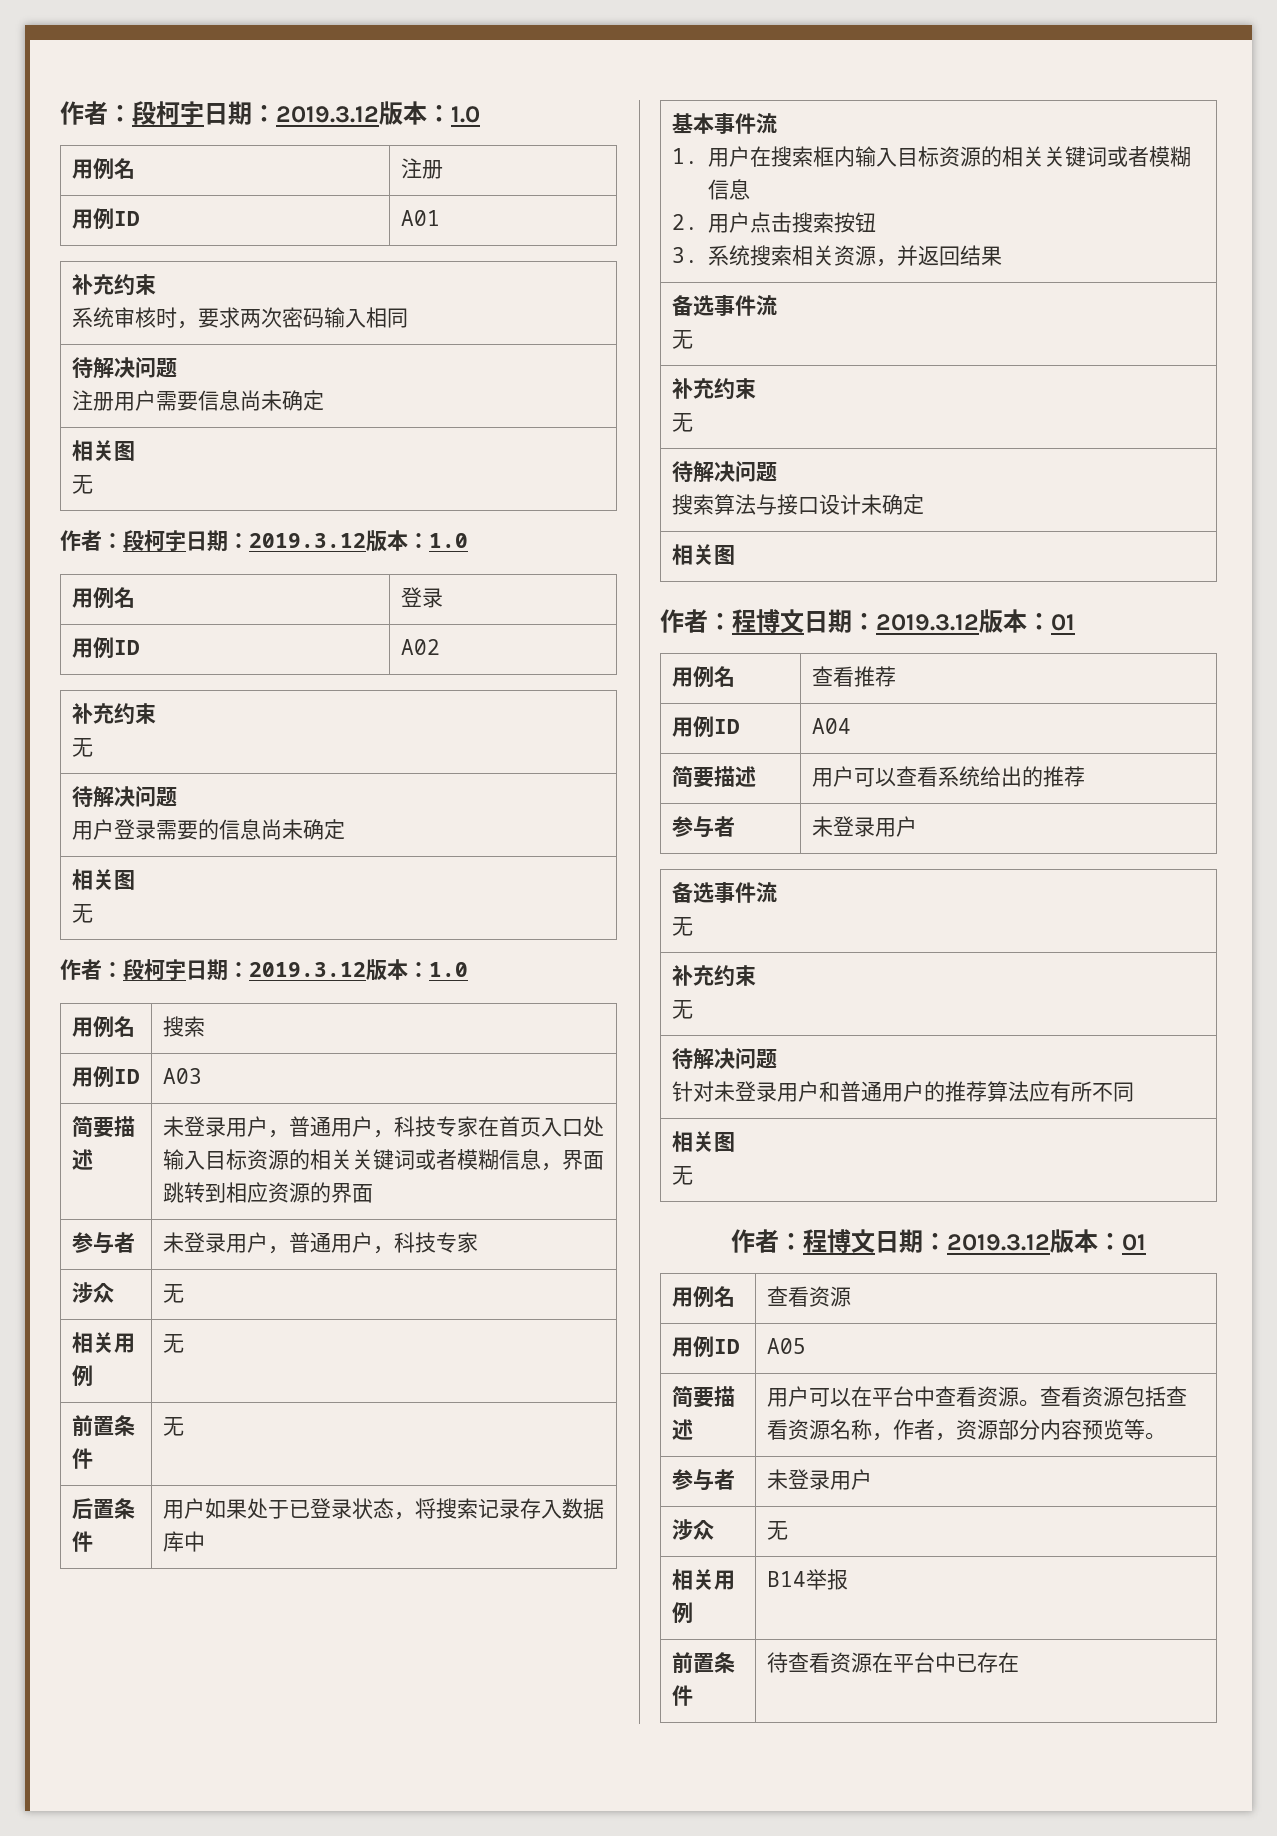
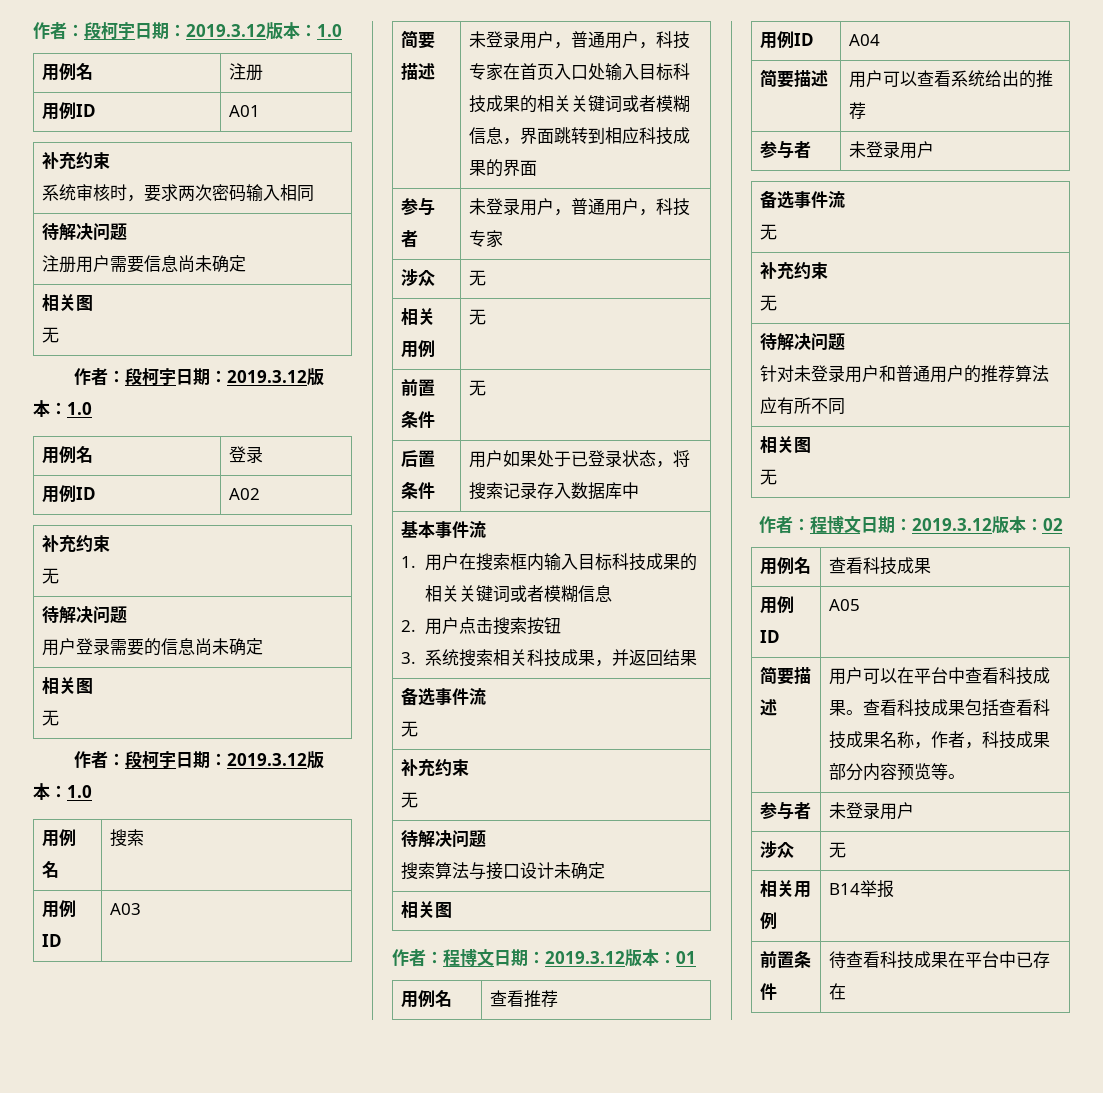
[246,1149,289,1170] 资源 -> [673,63,691,80] [469,95,521,113] 科技成果
[267,1182,310,1203] 资源 -> [639,127,691,145] [469,160,487,176] 科技成果
[939,146,982,167] 资源 -> [611,553,680,571] 科技成果
[834,245,877,266] 资源 -> [526,649,595,667] 科技成果
[1122,1234,1146,1251] [671,1286,735,1307] [766,1286,851,1307] 01 // 用例名 | 查看资源 -> [1042,518,1063,531] [760,557,812,575] [829,557,932,575] 02 // 用例名 | 查看科技成果
[976,1386,1187,1407] [766,1419,830,1440] 资源。查看资源包括查看资源 -> [999,667,1051,685] [829,699,1051,717] [829,731,881,749] 科技成果。查看科技成果包括查看科技成果
[955,1419,998,1440] 资源 -> [982,731,1051,749] 科技成果
[829,1652,872,1673] 资源 -> [880,951,949,969] 科技成果

